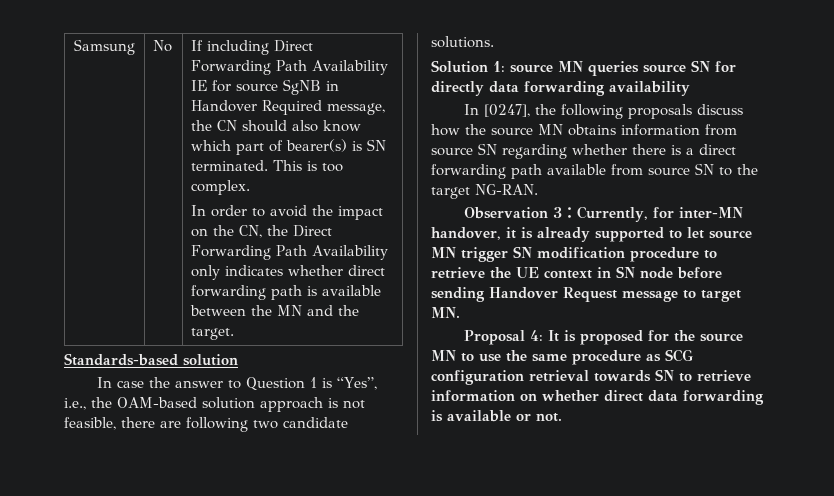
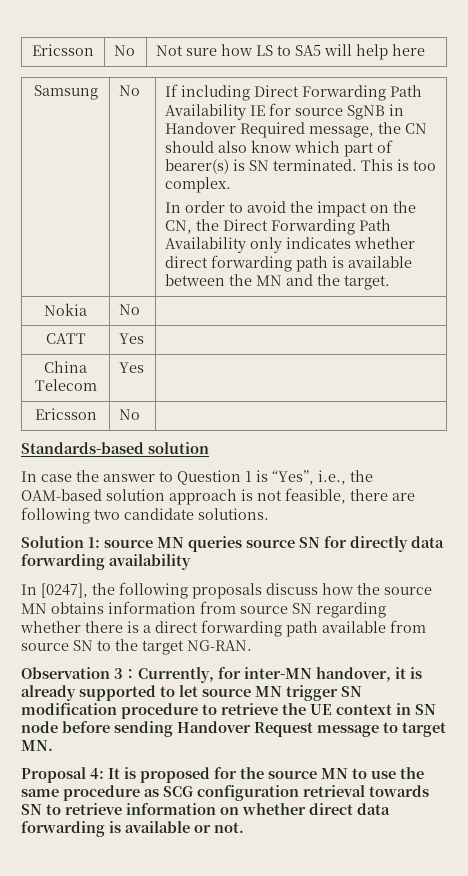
(74, 47) none -> [32,44,94,56] [113,45,135,56] [155,44,425,60] Ericsson | No | Not sure how LS to SA5 will help here //
(235, 334) none -> [44,303,87,316] [118,304,140,315] [45,333,86,344] [118,333,144,344] [44,361,87,373] [34,379,97,391] [118,362,144,373] [34,408,97,420] [118,409,140,420] // Nokia | No | // CATT | Yes | // China Telecom | Yes | // Ericsson | No |

